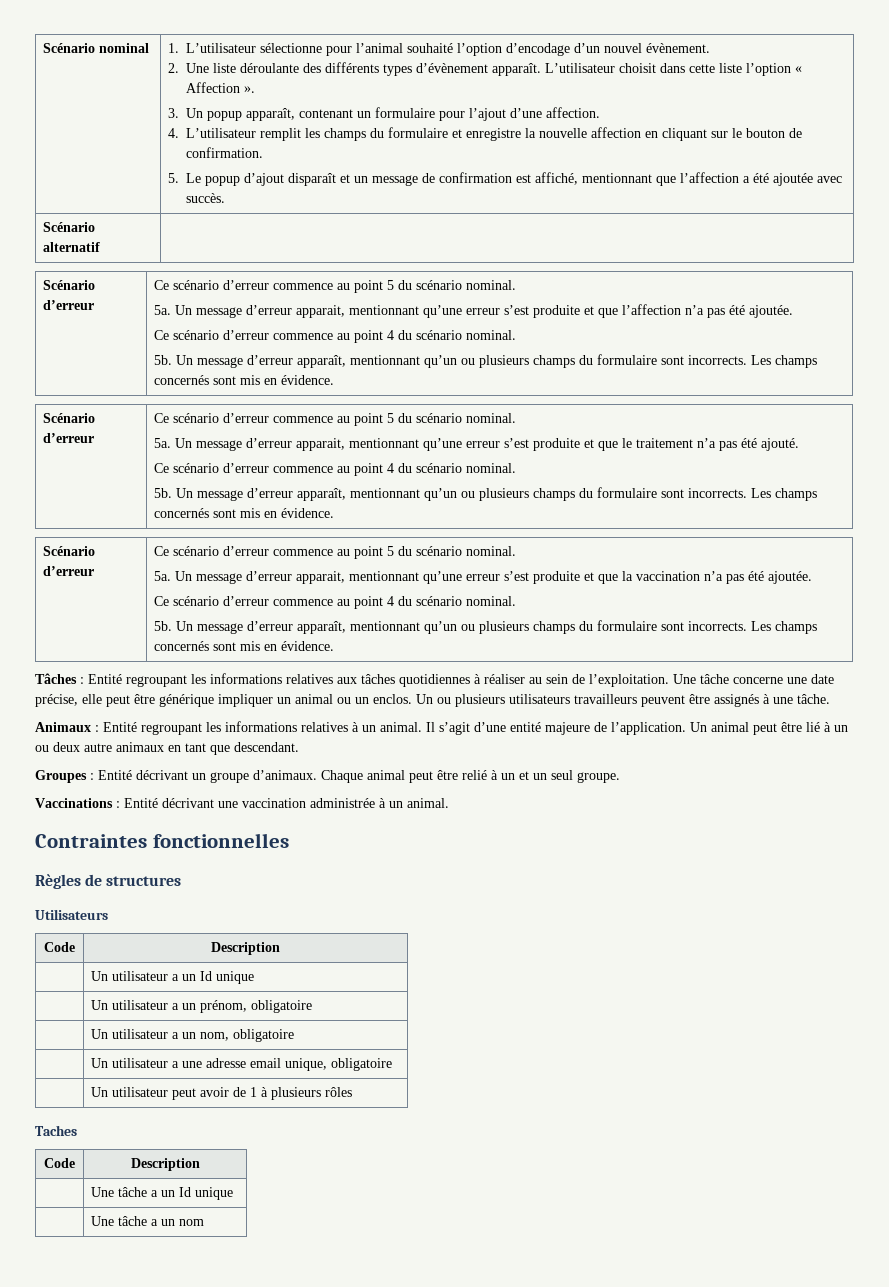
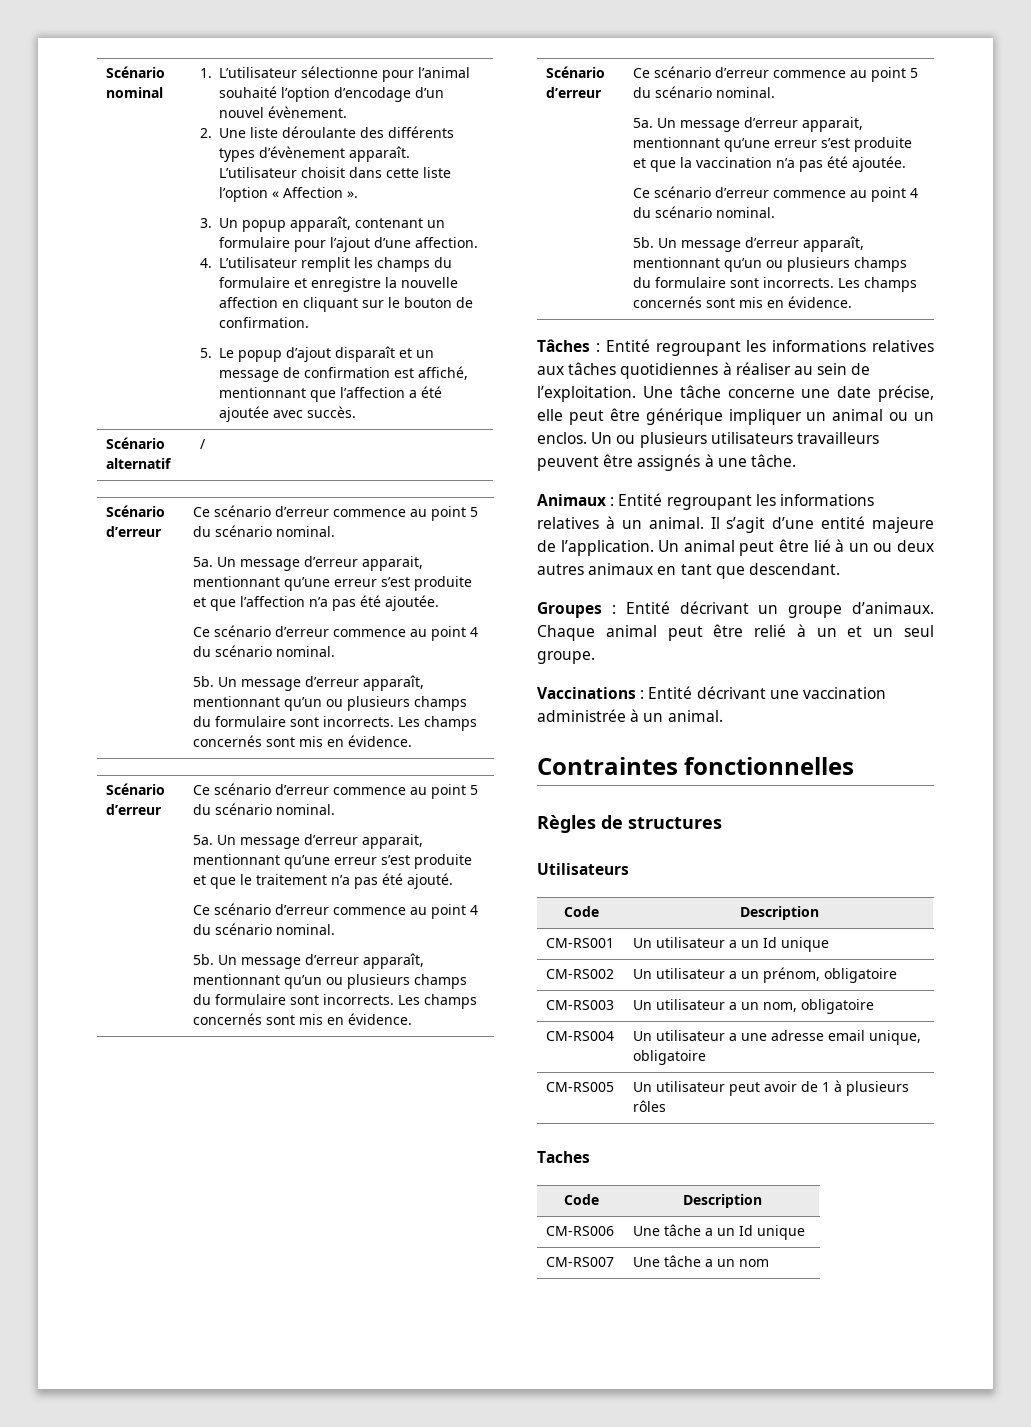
(101, 247) none -> [200,439,207,449] /
[84,743,112,752] autre -> [537,564,584,575] autres
(280, 948) none -> [546,938,615,948] CM-RS001
(255, 977) none -> [546,969,615,979] CM-RS002
(313, 1006) none -> [546,1000,615,1010] CM-RS003
(295, 1035) none -> [546,1031,615,1041] CM-RS004
(393, 1064) none -> [546,1082,615,1092] CM-RS005
(200, 1164) none -> [546,1226,615,1236] CM-RS006
(234, 1193) none -> [546,1257,615,1267] CM-RS007

